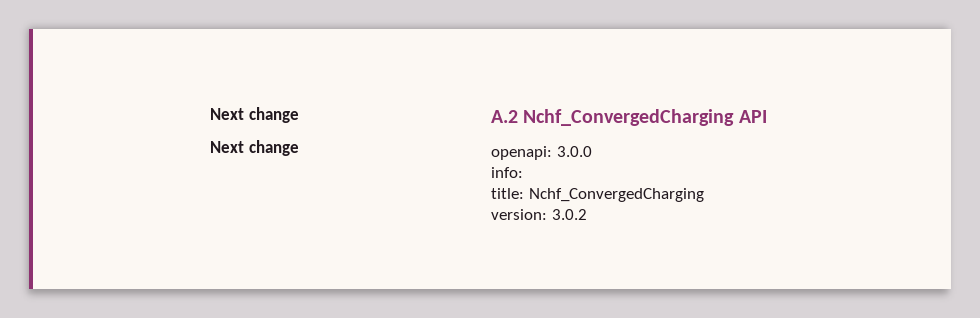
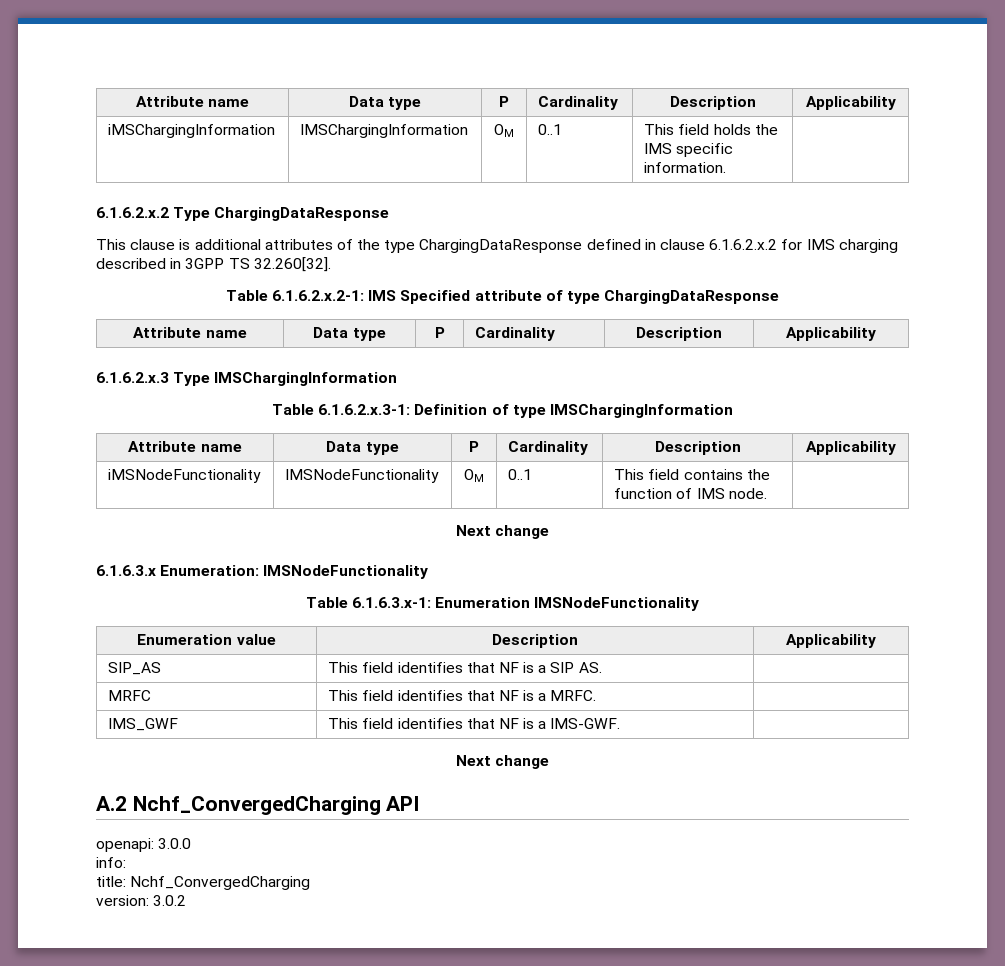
[210,107,299,123] Next change -> [135,96,250,107] [348,96,422,110] [499,96,509,107] [538,96,619,110] [669,96,756,110] [805,96,896,110] [108,124,276,138] [300,124,469,138] [494,124,514,137] [538,124,563,135] [644,124,778,135] [644,143,734,157] [644,162,727,173] [96,207,390,221] [96,239,898,253] [96,257,331,272] [225,290,780,304] [133,327,247,338] [313,327,386,341] [434,327,445,338] [475,327,556,341] [636,327,722,341] [786,327,876,341] [96,372,398,386] [272,404,733,418] [128,441,242,452] [326,441,399,455] [469,441,479,452] [508,441,589,455] [654,441,741,455] [805,441,896,455] [108,469,262,483] [285,469,440,483] [464,469,484,482] [508,469,533,480] [614,469,770,480] [614,488,767,499] [455,525,550,539] [96,565,429,579] [305,597,700,611] [137,634,276,645] [491,634,578,648] [786,634,876,648] [108,662,162,675] [328,662,602,673] [108,690,152,701] [328,690,597,701] [108,718,179,731] [328,718,621,729] Attribute name | Data type | P | Cardinality | Description | Applicability // iMSChargingInformation | IMSChargingInformation | OM | 0..1 | This field holds the IMS specific information. | // 6.1.6.2.x.2 Type ChargingDataResponse // This clause is additional attributes of the type ChargingDataResponse defined in clause 6.1.6.2.x.2 for IMS charging described in 3GPP TS 32.260[32]. // Table 6.1.6.2.x.2-1: IMS Specified attribute of type ChargingDataResponse // Attribute name | Data type | P | Cardinality | Description | Applicability // 6.1.6.2.x.3 Type IMSChargingInformation // Table 6.1.6.2.x.3-1: Definition of type IMSChargingInformation // Attribute name | Data type | P | Cardinality | Description | Applicability // iMSNodeFunctionality | IMSNodeFunctionality | OM | 0..1 | This field contains the function of IMS node. | // Next change // 6.1.6.3.x Enumeration: IMSNodeFunctionality // Table 6.1.6.3.x-1: Enumeration IMSNodeFunctionality // Enumeration value | Description | Applicability // SIP_AS | This field identifies that NF is a SIP AS. | // MRFC | This field identifies that NF is a MRFC. | // IMS_GWF | This field identifies that NF is a IMS-GWF. |

